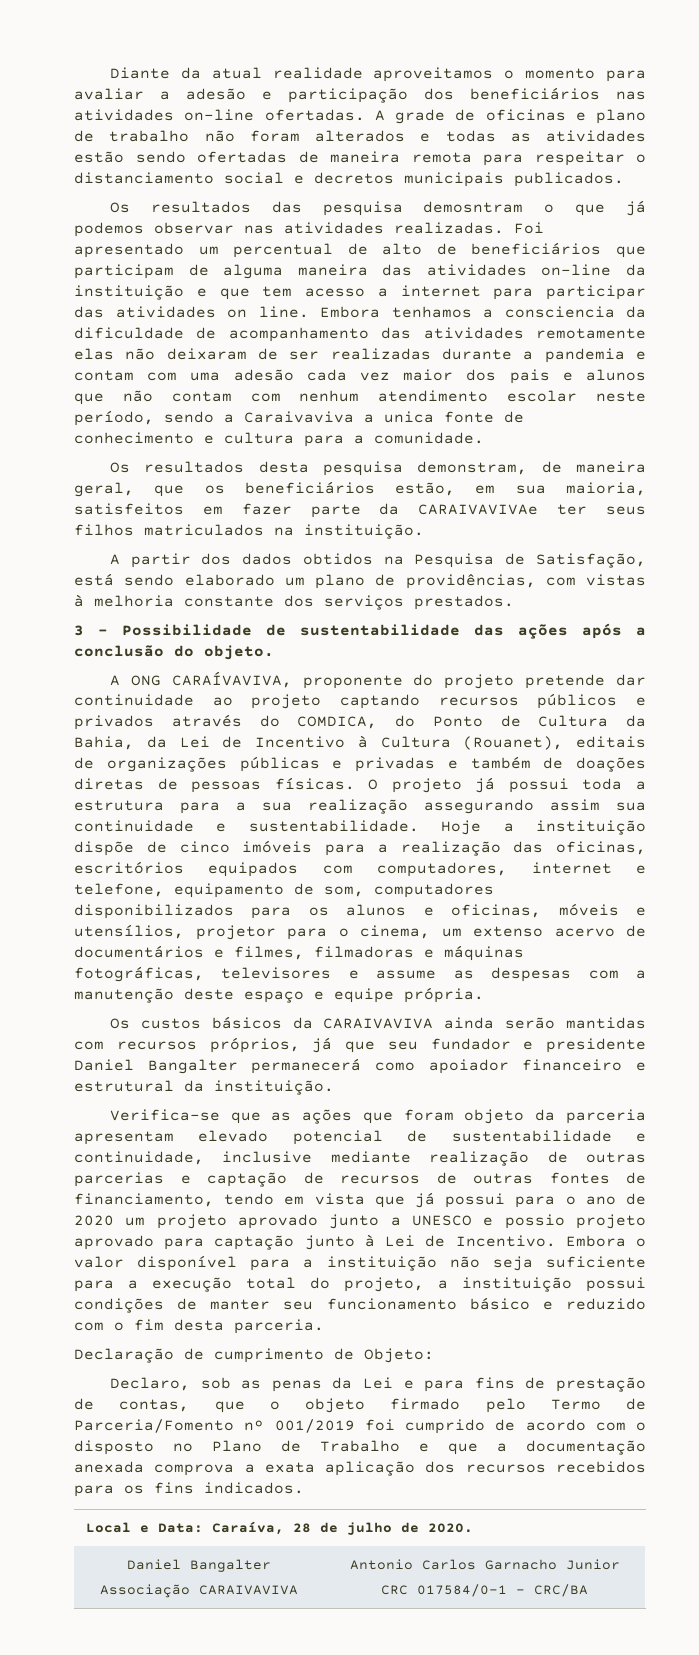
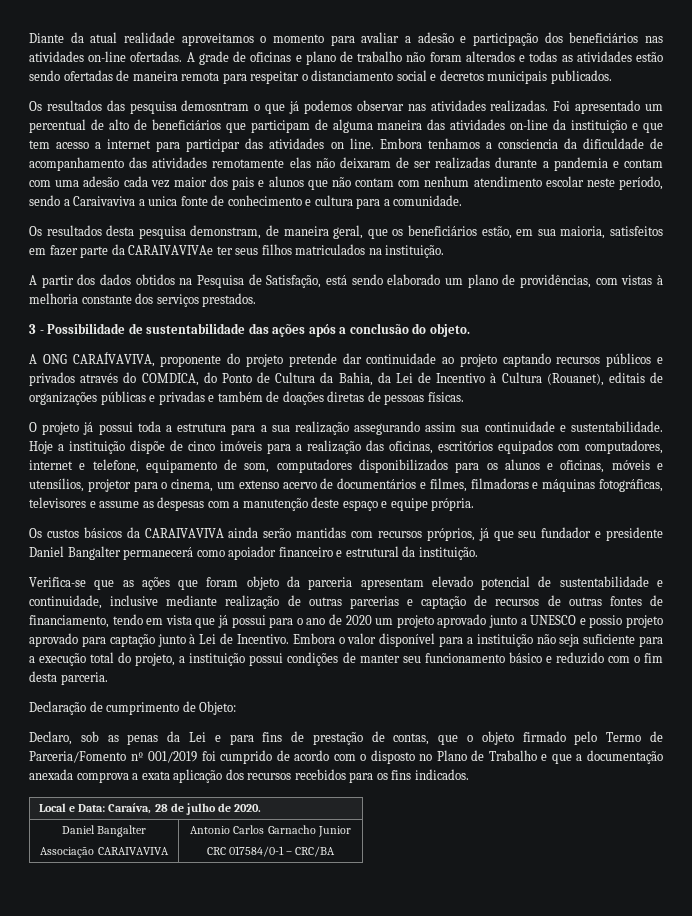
(355, 783) none -> (464, 397) //

